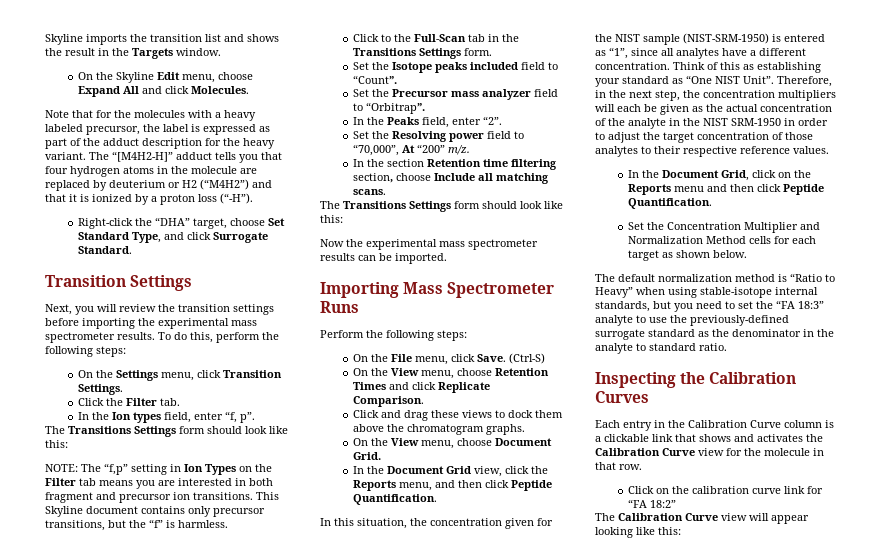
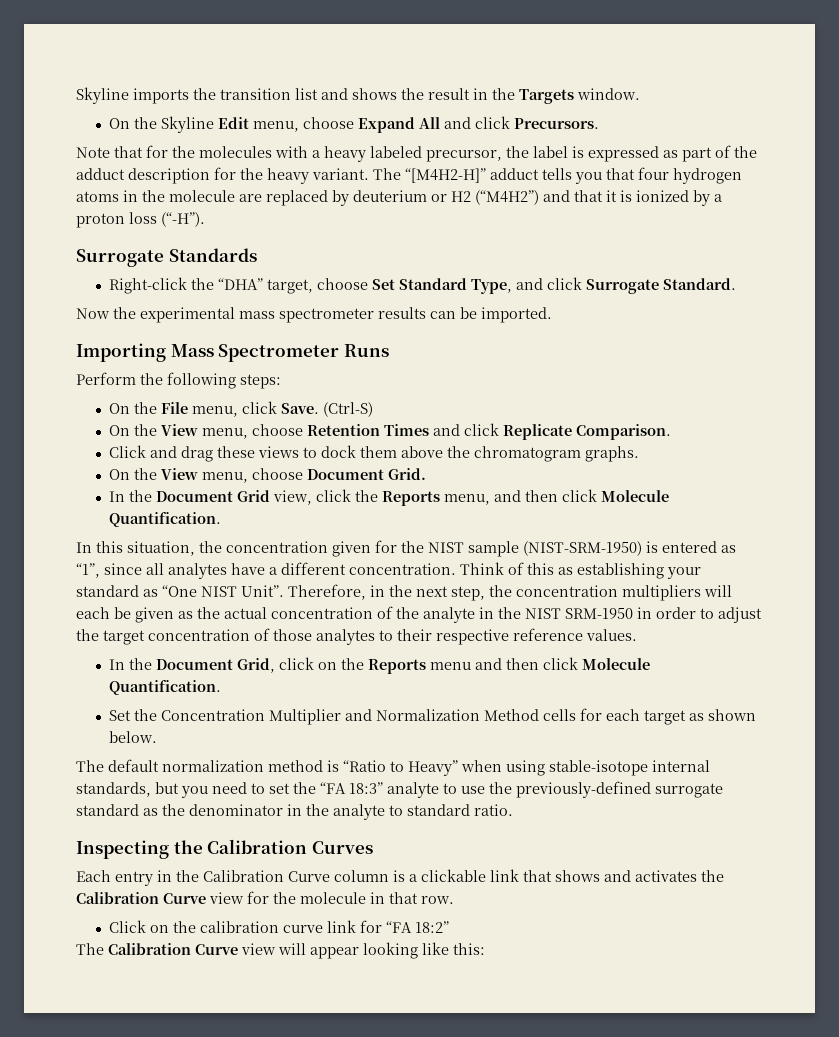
[190,86,249,94] Molecules. -> [514,118,600,129] Precursors.
(253, 198) none -> [76,248,257,267] // Surrogate Standards
[45,275,193,291] [45,304,274,315] [45,318,257,329] [45,332,279,343] [45,346,126,357] [77,370,282,381] [77,384,123,395] [77,398,180,406] [77,411,255,423] [45,426,288,437] [45,440,68,448] [45,463,272,475] [45,478,273,489] [45,492,279,503] [45,506,265,517] [45,519,228,531] [352,34,519,42] [352,48,492,59] [352,62,558,73] [352,75,397,84] [352,89,558,100] [352,102,425,114] [352,116,502,128] [352,131,524,142] [352,144,470,156] [352,159,557,170] [352,173,549,184] [352,189,386,195] [320,201,563,212] [320,215,343,223] // Transition Settings // Next, you will review the transition settings before importing the experimental mass spectrometer results. To do this, perform the following steps: // On the Settings menu, click Transition Settings. // Click the Filter tab. // In the Ion types field, enter “f, p”. // The Transitions Settings form should look like this: // NOTE: The “f,p” setting in Ion Types on the Filter tab means you are interested in both fragment and precursor ion transitions. This Skyline document contains only precursor transitions, but the “f” is harmless. // Click to the Full-Scan tab in the Transitions Settings form. // Set the Isotope peaks included field to “Count”. // Set the Precursor mass analyzer field to “Orbitrap”. // In the Peaks field, enter “2”. // Set the Resolving power field to “70,000”, At “200” m/z. // In the section Retention time filtering section, choose Include all matching scans. // The Transitions Settings form should look like this: -> (737, 284) none
[510,480,552,491] Peptide -> [601,490,670,502] Molecule
[782,184,824,195] Peptide -> [582,658,651,670] Molecule

